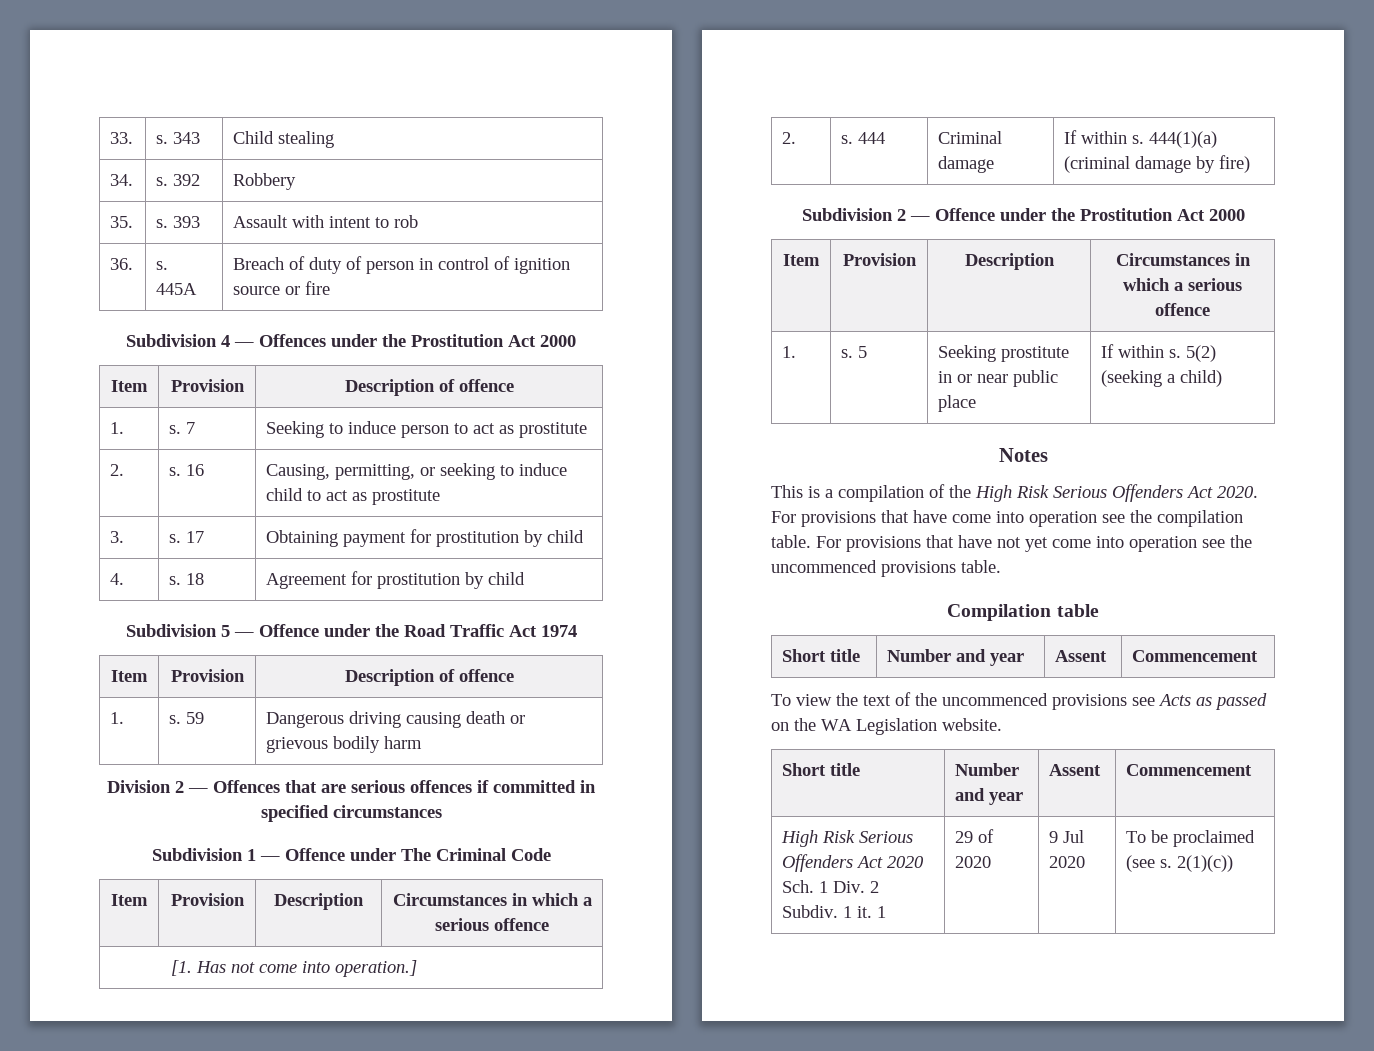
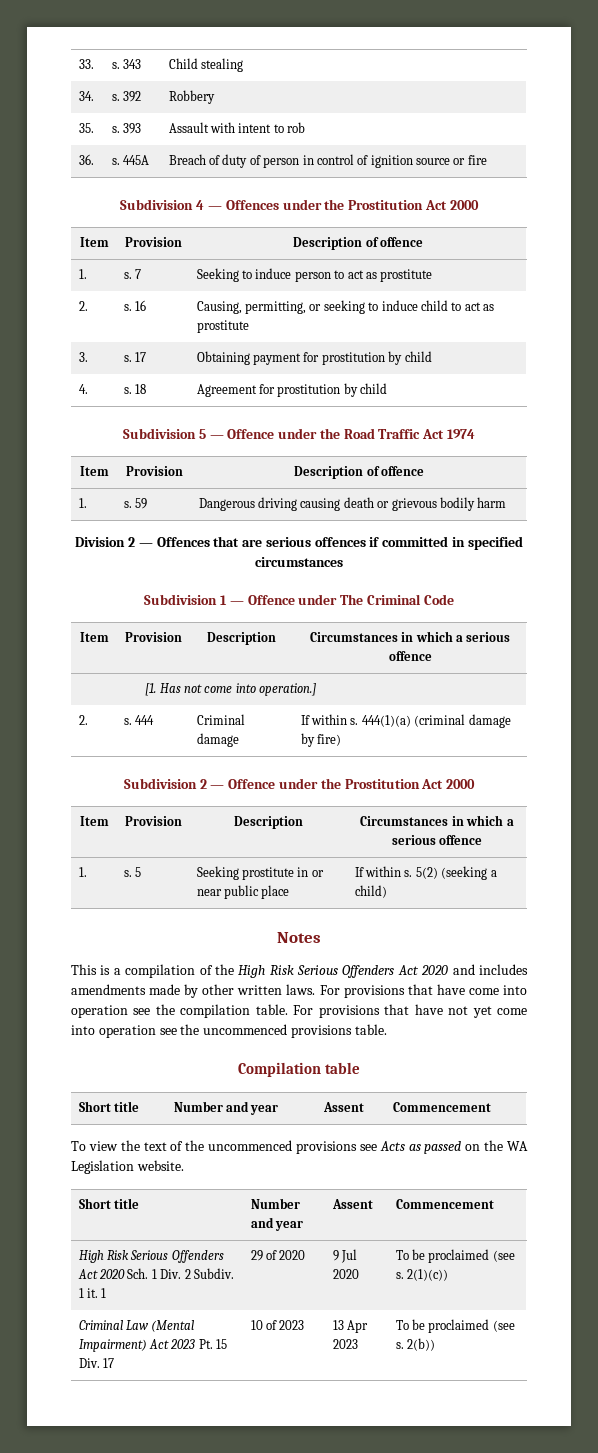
[1217,486,1258,498] 2020. -> [421,964,528,975] [71,984,316,998] 2020 and includes amendments made by other written laws.
(1234, 863) none -> [78,1320,195,1332] [78,1339,228,1352] [78,1358,115,1368] [250,1320,305,1330] [332,1320,369,1333] [332,1339,358,1349] [395,1319,515,1333] [395,1338,436,1351] // Criminal Law (Mental Impairment) Act 2023 Pt. 15 Div. 17 | 10 of 2023 | 13 Apr 2023 | To be proclaimed (see s. 2(b))

